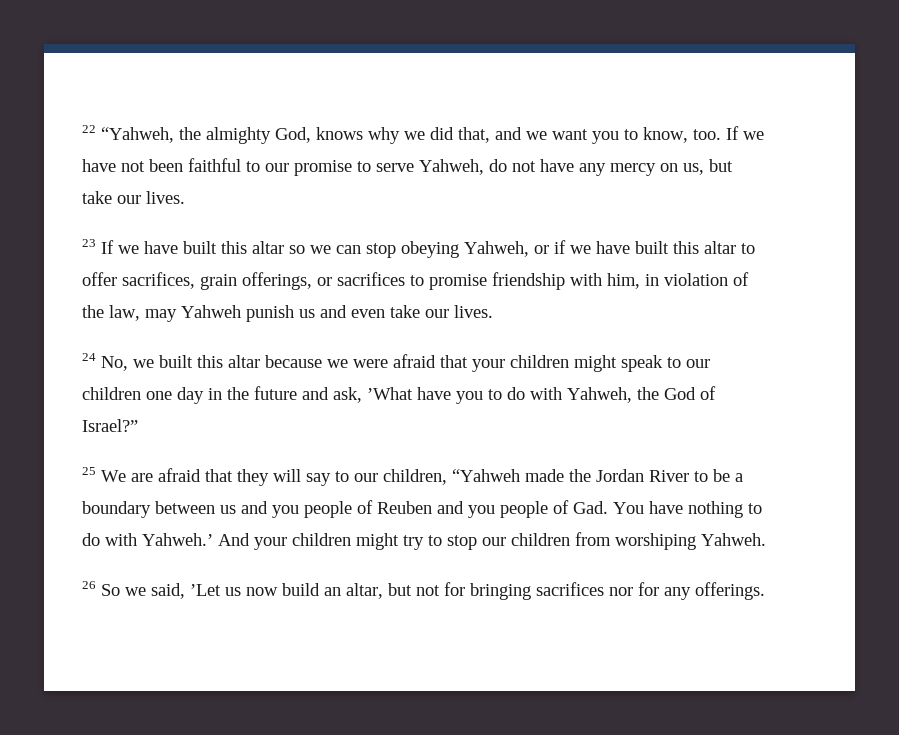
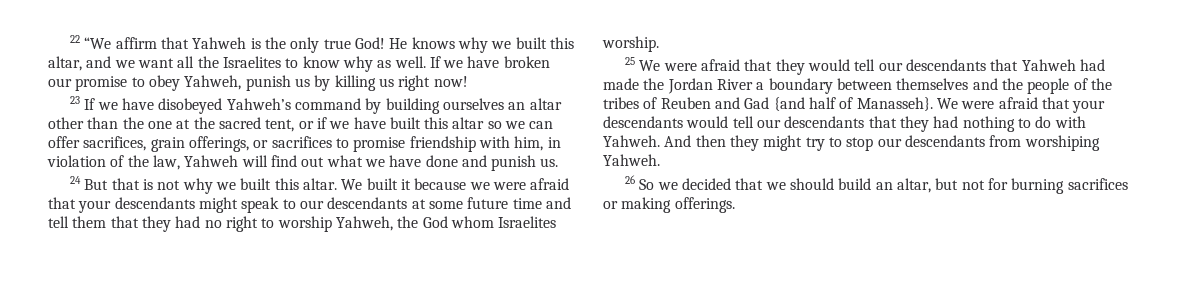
[101,126,764,144] [82,158,733,176] [82,191,185,204] [82,239,114,254] “Yahweh, the almighty God, knows why we did that, and we want you to know, too. If we have not been faithful to our promise to serve Yahweh, do not have any mercy on us, but take our lives. // 23 If -> [84,37,574,53] [48,56,550,72] [48,75,468,91] [70,96,562,114] [48,117,327,132] “We affirm that Yahweh is the only true God! He knows why we built this altar, and we want all the Israelites to know why as well. If we have broken our promise to obey Yahweh, punish us by killing us right now! // 23 If we have disobeyed Yahweh’s command by building ourselves an altar other than the one at the sacred tent, or if
[366,240,755,258] stop obeying Yahweh, or if we have built this altar to -> (554, 125) none
[145,305,493,322] [82,353,260,371] may Yahweh punish us and even take our lives. // 24 No, we built this altar -> [184,155,559,171] [70,176,411,194] Yahweh will find out what we have done and punish us. // 24 But that is not why we built this altar. We built it
[510,355,569,368] children -> [114,197,195,209] descendants
[82,386,716,404] [82,419,138,432] children one day in the future and ask, ’What have you to do with Yahweh, the God of Israel?” -> [327,197,571,209] [48,216,557,232] [602,36,659,52] descendants at some future time and tell them that they had no right to worship Yahweh, the God whom Israelites worship.
[131,473,153,482] are -> [663,63,697,71] were
[273,469,520,486] will say to our children, “Yahweh -> [807,59,1105,71] would tell our descendants that Yahweh had
[694,469,730,482] to be -> (753, 84) none
[220,500,762,518] [82,533,351,550] us and you people of Reuben and you people of Gad. You have nothing to do with Yahweh.’ And your children -> [896,78,1112,94] [603,97,1106,113] [603,116,1086,132] [603,135,759,151] themselves and the people of the tribes of Reuben and Gad {and half of Manasseh}. We were afraid that your descendants would tell our descendants that they had nothing to do with Yahweh. And then they
[511,533,570,546] children -> [904,135,985,147] descendants
[151,583,278,599] said, ’Let us now -> [682,178,834,190] decided that we should
[470,582,691,600] bringing sacrifices nor for any -> [1011,178,1128,194] [603,197,672,213] burning sacrifices or making

